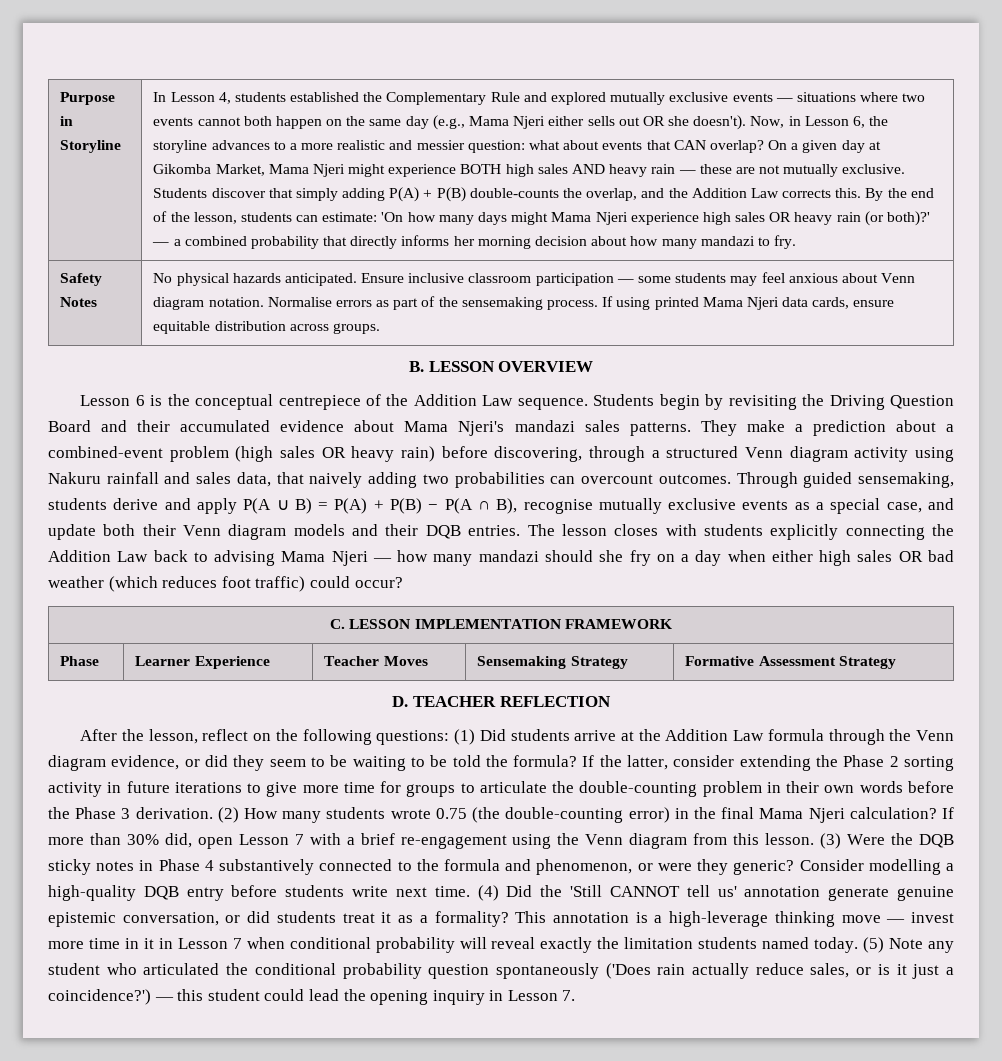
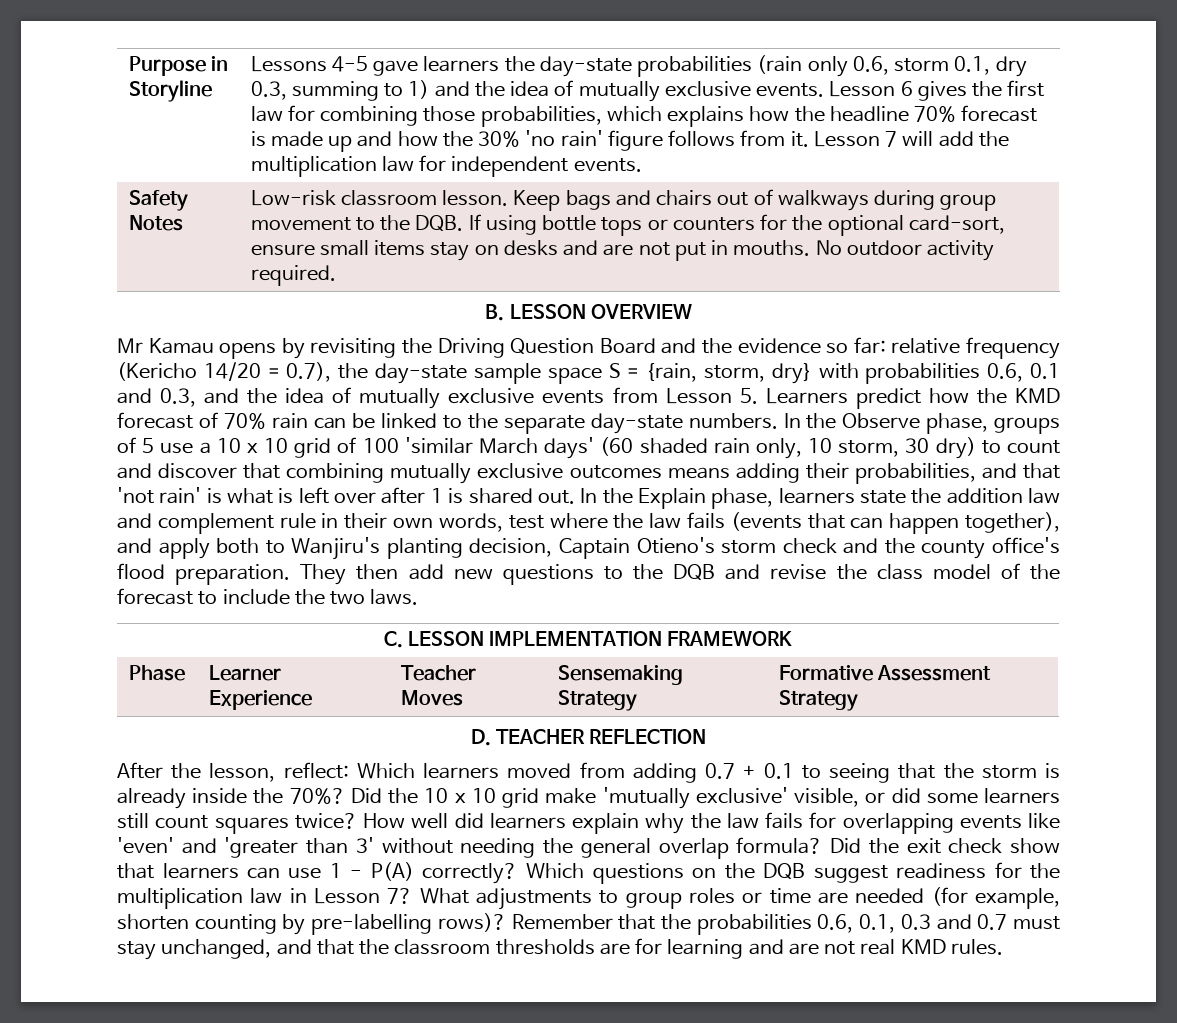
[153,92,926,105] [153,115,889,130] [153,140,881,153] [153,164,906,177] [153,187,934,202] [153,211,931,226] [152,235,797,249] [60,273,103,286] [60,297,98,307] [153,272,916,286] [153,296,895,310] [153,321,380,334] [408,361,594,372] [80,394,700,410] In Lesson 4, students established the Complementary Rule and explored mutually exclusive events — situations where two events cannot both happen on the same day (e.g., Mama Njeri either sells out OR she doesn't). Now, in Lesson 6, the storyline advances to a more realistic and messier question: what about events that CAN overlap? On a given day at Gikomba Market, Mama Njeri might experience BOTH high sales AND heavy rain — these are not mutually exclusive. Students discover that simply adding P(A) + P(B) double-counts the overlap, and the Addition Law corrects this. By the end of the lesson, students can estimate: 'On how many days might Mama Njeri experience high sales OR heavy rain (or both)?' — a combined probability that directly informs her morning decision about how many mandazi to fry. // Safety Notes | No physical hazards anticipated. Ensure inclusive classroom participation — some students may feel anxious about Venn diagram notation. Normalise errors as part of the sensemaking process. If using printed Mama Njeri data cards, ensure equitable distribution across groups. // B. LESSON OVERVIEW // Lesson 6 is the conceptual centrepiece of the Addition Law sequence. Students begin -> [250,55,1027,77] [250,80,1045,102] [250,105,1038,127] [250,130,1010,152] [250,155,642,177] [128,190,188,211] [128,215,183,231] [250,189,997,211] [250,214,1005,236] [250,240,995,261] [250,265,336,286] [485,304,692,321] [117,338,277,359] Lessons 4-5 gave learners the day-state probabilities (rain only 0.6, storm 0.1, dry 0.3, summing to 1) and the idea of mutually exclusive events. Lesson 6 gives the first law for combining those probabilities, which explains how the headline 70% forecast is made up and how the 30% 'no rain' figure follows from it. Lesson 7 will add the multiplication law for independent events. // Safety Notes | Low-risk classroom lesson. Keep bags and chairs out of walkways during group movement to the DQB. If using bottle tops or counters for the optional card-sort, ensure small items stay on desks and are not put in mouths. No outdoor activity required. // B. LESSON OVERVIEW // Mr Kamau opens
[137,420,954,436] [48,446,954,462] [48,472,955,488] [48,498,955,514] [48,524,955,540] [48,550,954,566] [48,576,403,592] their accumulated evidence about Mama Njeri's mandazi sales patterns. They make a prediction about a combined-event problem (high sales OR heavy rain) before discovering, through a structured Venn diagram activity using Nakuru rainfall and sales data, that naively adding two probabilities can overcount outcomes. Through guided sensemaking, students derive and apply P(A ∪ B) = P(A) + P(B) − P(A ∩ B), recognise mutually exclusive events as a special case, and update both their Venn diagram models and their DQB entries. The lesson closes with students explicitly connecting the Addition Law back to advising Mama Njeri — how many mandazi should she fry on a day when either high sales OR bad weather (which reduces foot traffic) could occur? -> [701,337,1060,359] [117,362,1060,384] [117,387,1060,409] [117,412,1060,434] [117,437,1060,459] [117,463,1061,484] [117,487,1060,509] [117,512,1060,534] [117,537,1061,560] [117,563,1060,585] [117,588,419,605] the evidence so far: relative frequency (Kericho 14/20 = 0.7), the day-state sample space S = {rain, storm, dry} with probabilities 0.6, 0.1 and 0.3, and the idea of mutually exclusive events from Lesson 5. Learners predict how the KMD forecast of 70% rain can be linked to the separate day-state numbers. In the Observe phase, groups of 5 use a 10 x 10 grid of 100 'similar March days' (60 shaded rain only, 10 storm, 30 dry) to count and discover that combining mutually exclusive outcomes means adding their probabilities, and that 'not rain' is what is left over after 1 is shared out. In the Explain phase, learners state the addition law and complement rule in their own words, test where the law fails (events that can happen together), and apply both to Wanjiru's planting decision, Captain Otieno's storm check and the county office's flood preparation. They then add new questions to the DQB and revise the class model of the forecast to include the two laws.
[202,729,955,745] [48,755,955,771] [48,781,955,797] [48,807,955,823] [48,833,954,849] [48,859,954,875] [48,885,955,901] [48,911,954,927] [48,937,955,953] [48,963,955,979] [48,989,576,1005] reflect on the following questions: (1) Did students arrive at the Addition Law formula through the Venn diagram evidence, or did they seem to be waiting to be told the formula? If the latter, consider extending the Phase 2 sorting activity in future iterations to give more time for groups to articulate the double-counting problem in their own words before the Phase 3 derivation. (2) How many students wrote 0.75 (the double-counting error) in the final Mama Njeri calculation? If more than 30% did, open Lesson 7 with a brief re-engagement using the Venn diagram from this lesson. (3) Were the DQB sticky notes in Phase 4 substantively connected to the formula and phenomenon, or were they generic? Consider modelling a high-quality DQB entry before students write next time. (4) Did the 'Still CANNOT tell us' annotation generate genuine epistemic conversation, or did students treat it as a formality? This annotation is a high-leverage thinking move — invest more time in it in Lesson 7 when conditional probability will reveal exactly the limitation students named today. (5) Note any student who articulated the conditional probability question spontaneously ('Does rain actually reduce sales, or is it just a coincidence?') — this student could lead the opening inquiry in Lesson 7. -> [283,762,1061,783] [117,787,1061,809] [117,812,1060,834] [117,837,1060,859] [117,862,1060,884] [117,887,1061,910] [117,913,1061,935] [117,938,1003,960] reflect: Which learners moved from adding 0.7 + 0.1 to seeing that the storm is already inside the 70%? Did the 10 x 10 grid make 'mutually exclusive' visible, or did some learners still count squares twice? How well did learners explain why the law fails for overlapping events like 'even' and 'greater than 3' without needing the general overlap formula? Did the exit check show that learners can use 1 - P(A) correctly? Which questions on the DQB suggest readiness for the multiplication law in Lesson 7? What adjustments to group roles or time are needed (for example, shorten counting by pre-labelling rows)? Remember that the probabilities 0.6, 0.1, 0.3 and 0.7 must stay unchanged, and that the classroom thresholds are for learning and are not real KMD rules.

